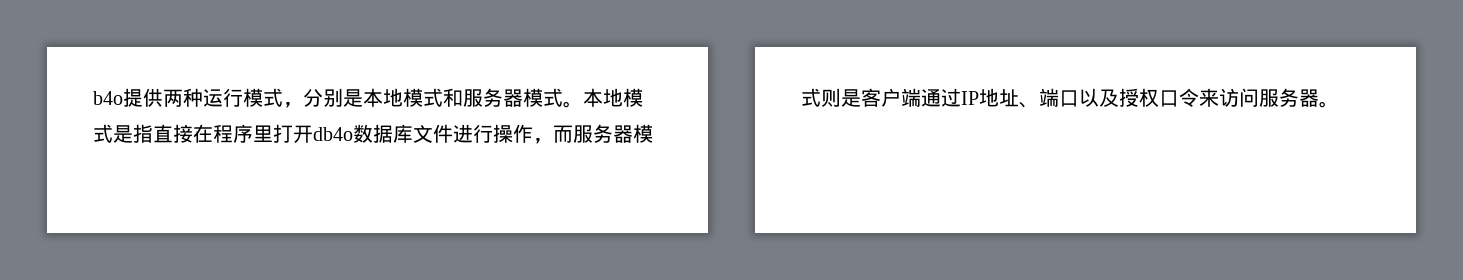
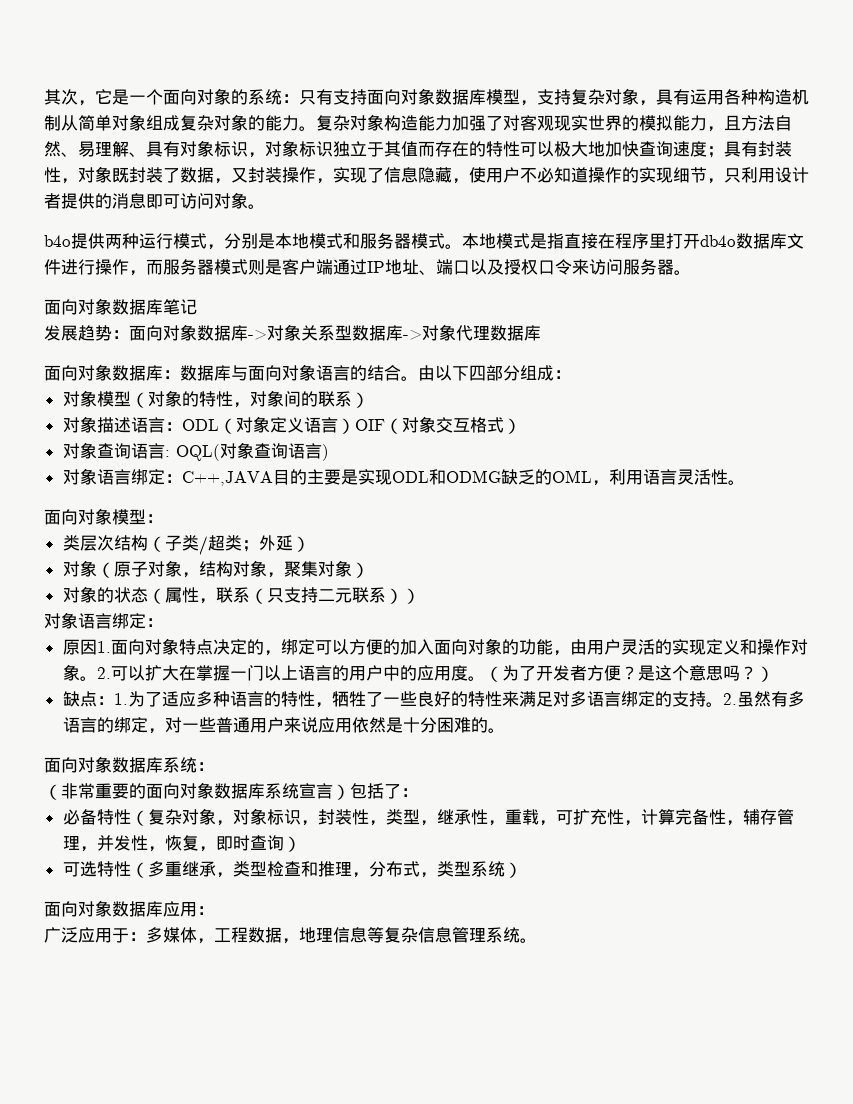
(93, 98) none -> [44,88,809,106] [44,114,792,132] [44,140,792,158] [44,166,809,184] [44,192,265,209] 其次，它是一个面向对象的系统：只有支持面向对象数据库模型，支持复杂对象，具有运用各种构造机制从简单对象组成复杂对象的能力。复杂对象构造能力加强了对客观现实世界的模拟能力，且方法自然、易理解、具有对象标识，对象标识独立于其值而存在的特性可以极大地加快查询速度；具有封装性，对象既封装了数据，又封装操作，实现了信息隐藏，使用户不必知道操作的实现细节，只利用设计者提供的消息即可访问对象。 //
(1339, 104) none -> [44,298,197,315] [44,324,541,341] [44,364,571,381] [62,390,369,408] [62,416,521,434] [62,442,329,461] [62,468,745,486] [44,508,163,525] [62,535,310,555] [62,560,369,578] [62,586,420,604] [44,612,163,629] [62,638,808,656] [62,664,774,682] [62,691,805,708] [62,717,505,734] [44,756,214,773] [44,782,418,800] [62,808,794,826] [62,835,301,852] [62,861,522,878] [44,900,214,917] [44,927,537,944] // 面向对象数据库笔记 // 发展趋势：面向对象数据库->对象关系型数据库->对象代理数据库 // 面向对象数据库：数据库与面向对象语言的结合。由以下四部分组成： // 对象模型（对象的特性，对象间的联系） // 对象描述语言：ODL（对象定义语言）OIF（对象交互格式） // 对象查询语言: OQL(对象查询语言) // 对象语言绑定：C++,JAVA目的主要是实现ODL和ODMG缺乏的OML，利用语言灵活性。 // 面向对象模型： // 类层次结构（子类/超类；外延） // 对象（原子对象，结构对象，聚集对象） // 对象的状态（属性，联系（只支持二元联系）） // 对象语言绑定： // 原因1.面向对象特点决定的，绑定可以方便的加入面向对象的功能，由用户灵活的实现定义和操作对象。2.可以扩大在掌握一门以上语言的用户中的应用度。（为了开发者方便？是这个意思吗？） // 缺点：1.为了适应多种语言的特性，牺牲了一些良好的特性来满足对多语言绑定的支持。2.虽然有多语言的绑定，对一些普通用户来说应用依然是十分困难的。 // 面向对象数据库系统： // （非常重要的面向对象数据库系统宣言）包括了： // 必备特性（复杂对象，对象标识，封装性，类型，继承性，重载，可扩充性，计算完备性，辅存管理，并发性，恢复，即时查询） // 可选特性（多重继承，类型检查和推理，分布式，类型系统） // 面向对象数据库应用： // 广泛应用于：多媒体，工程数据，地理信息等复杂信息管理系统。

